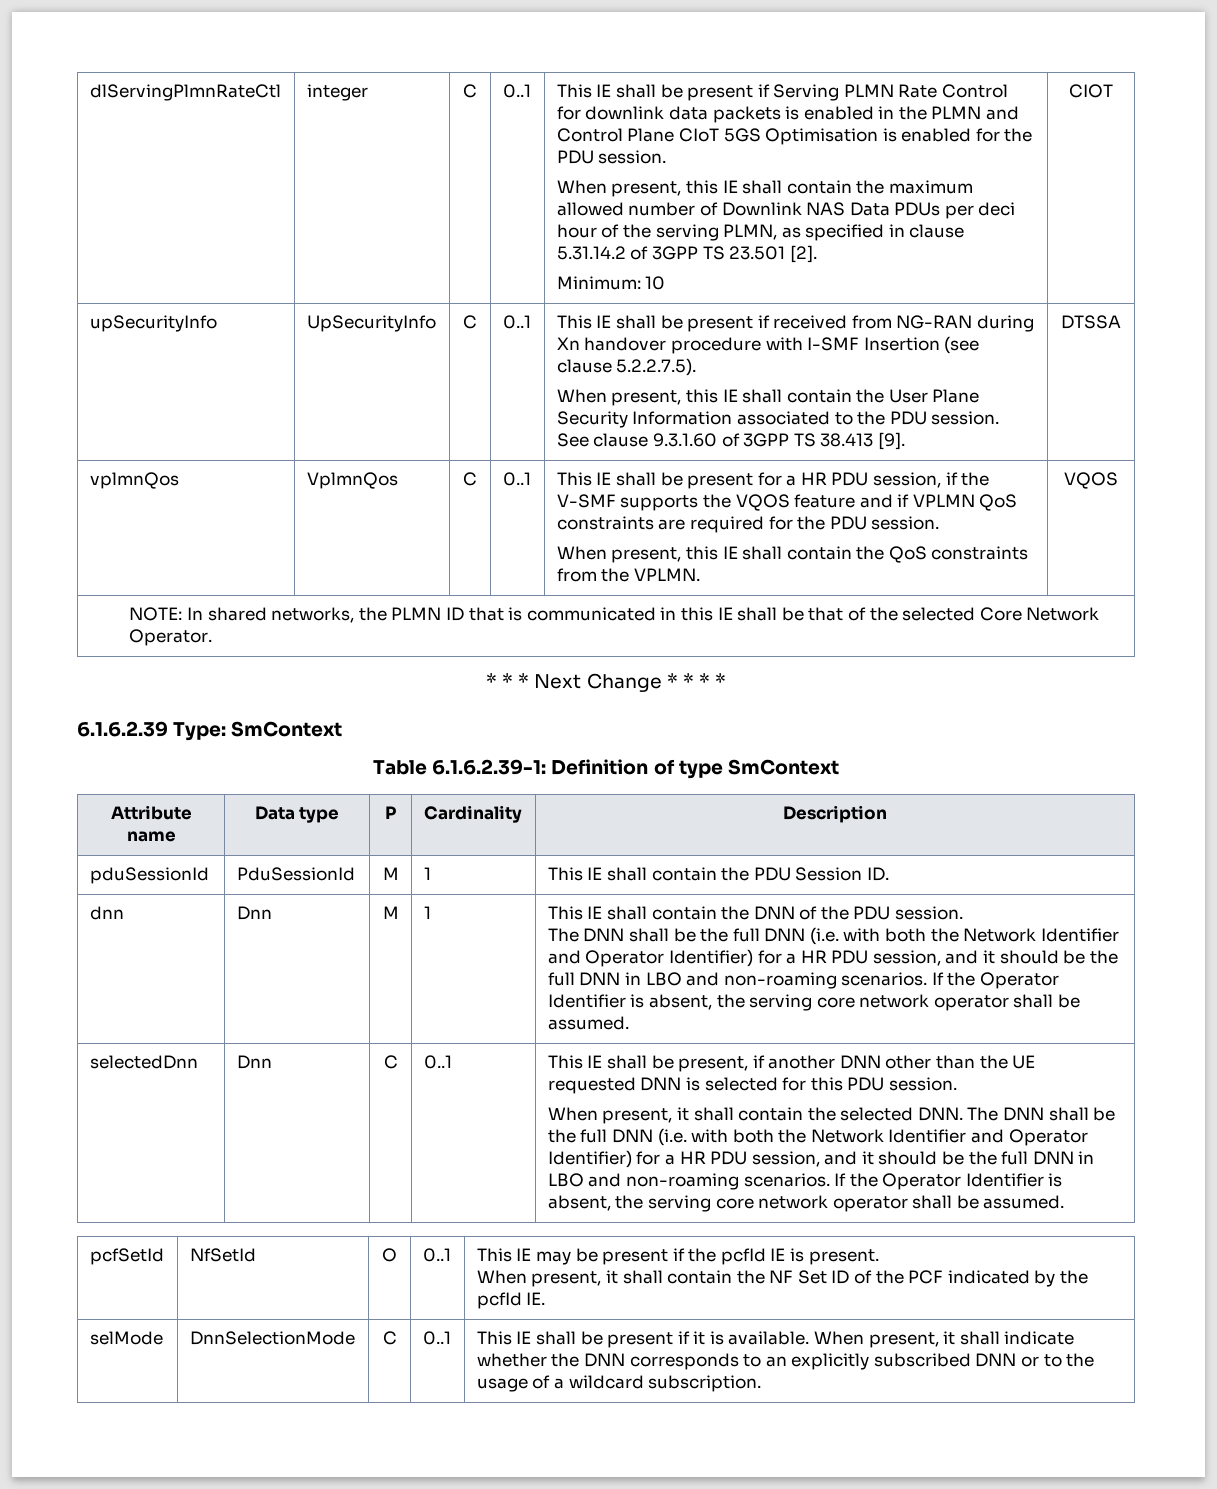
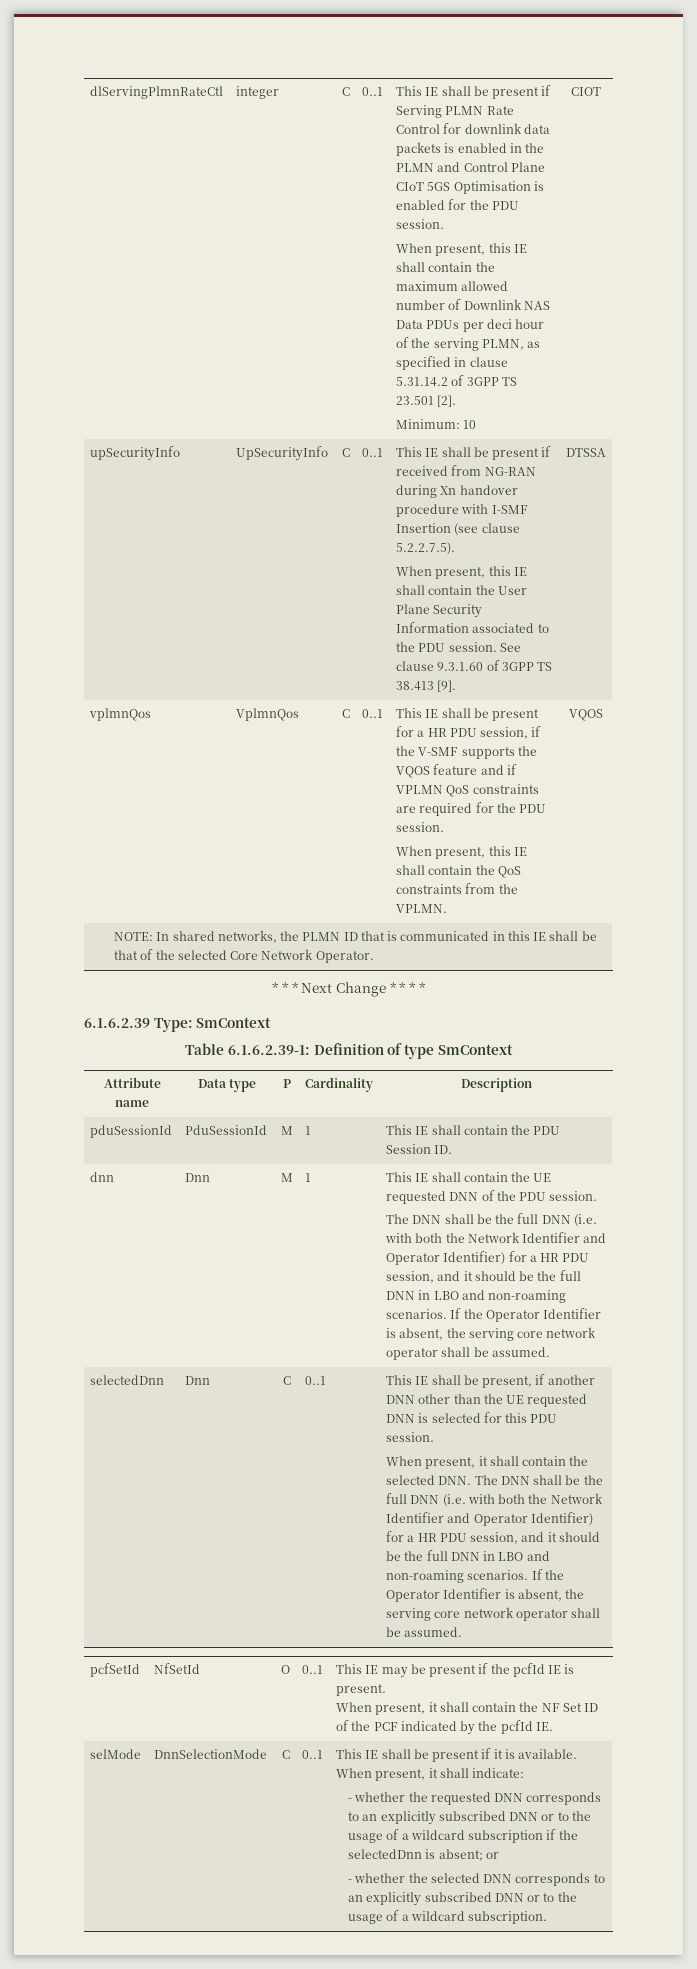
(750, 913) none -> [533,1173,552,1182] [386,1191,447,1204] UE requested
[1004,1331,1075,1345] [476,1353,580,1367] indicate whether the -> [472,1768,525,1778] [348,1792,602,1805] [348,1811,591,1825] [348,1829,578,1843] [348,1849,499,1862] [348,1873,480,1883] indicate: // - whether the requested DNN corresponds to an explicitly subscribed DNN or to the usage of a wildcard subscription if the selectedDnn is absent; or // - whether the selected

